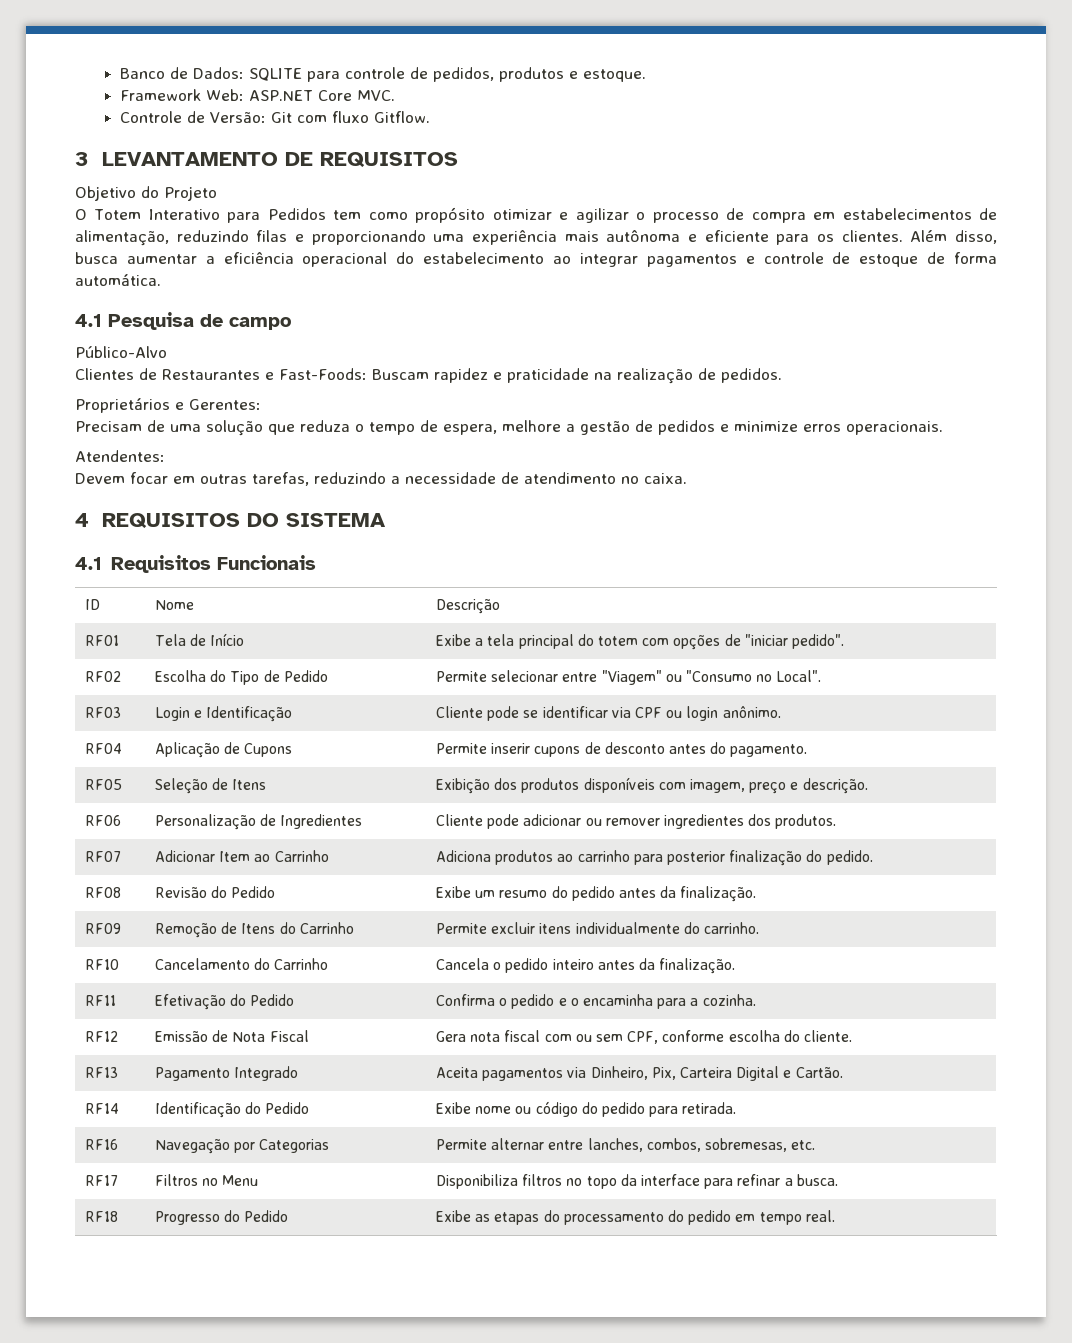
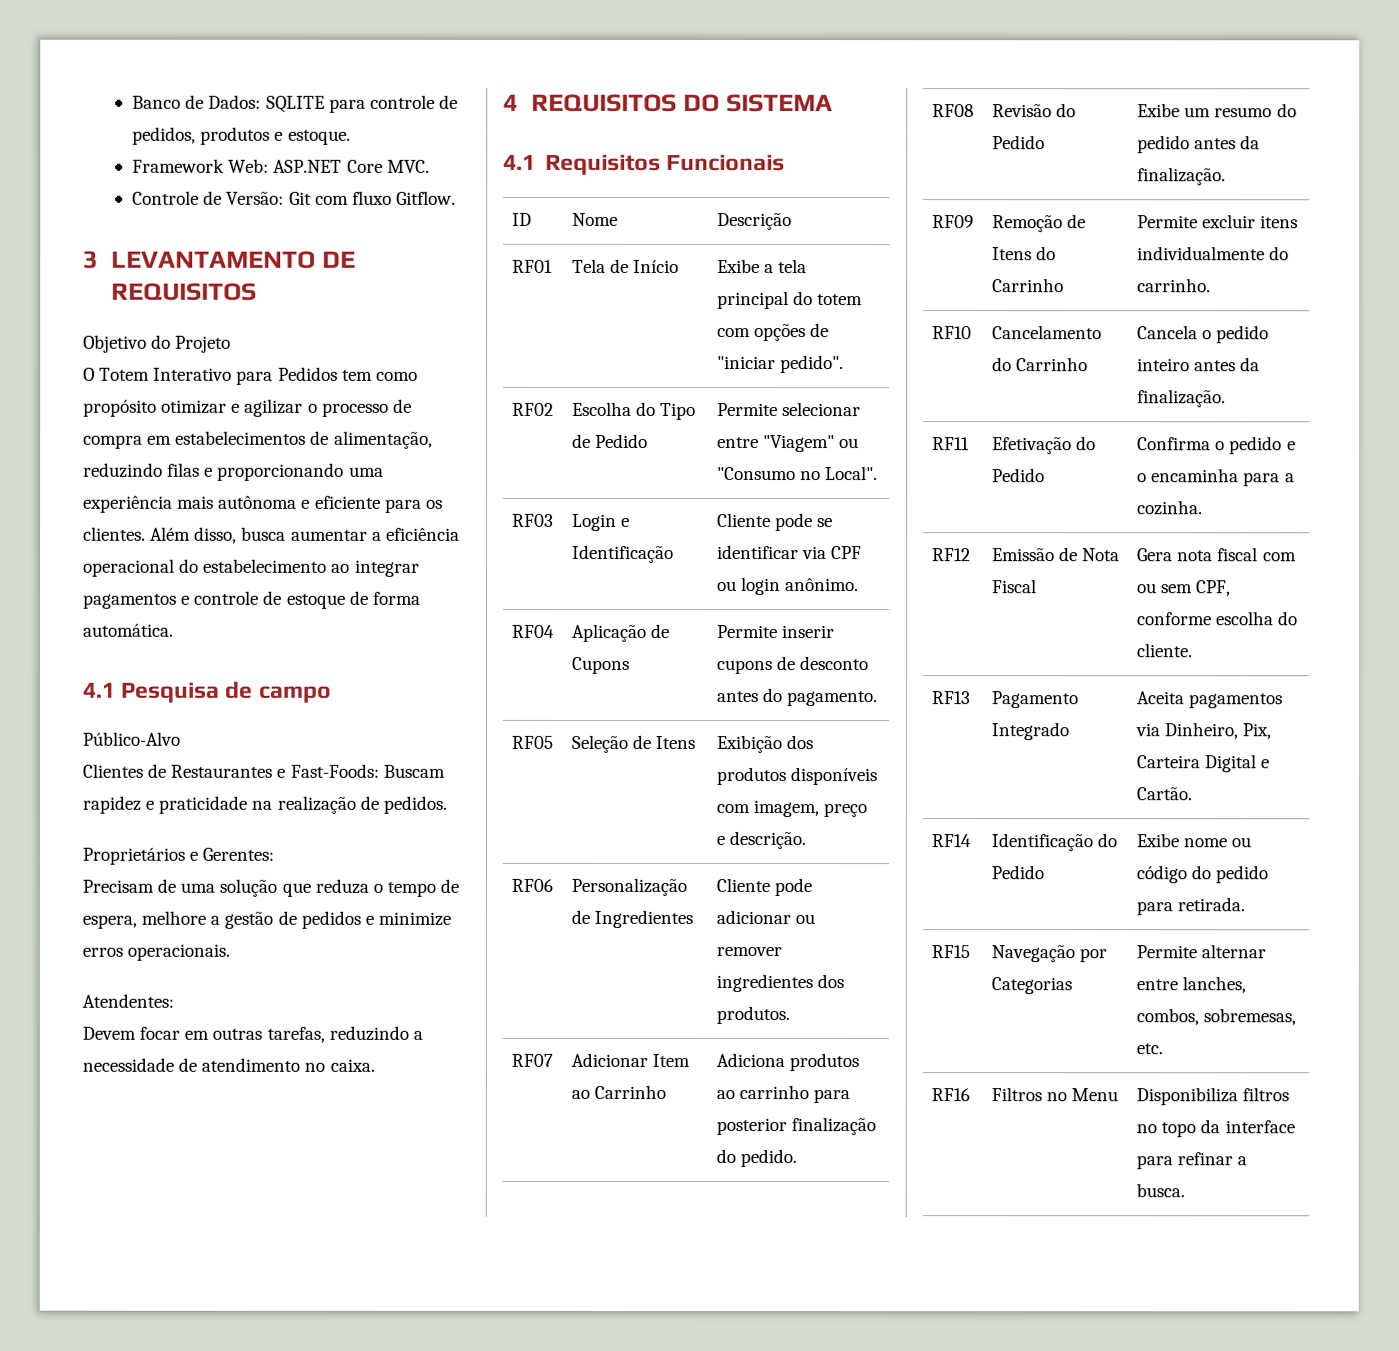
[85,1139,119,1150] RF16 -> [931,945,971,959] RF15
[85,1175,119,1186] RF17 -> [931,1088,971,1102] RF16
[85,1211,119,1222] [155,1210,289,1225] [436,1210,835,1225] // RF18 | Progresso do Pedido | Exibe as etapas do processamento do pedido em tempo real. -> (1186, 1190) none

